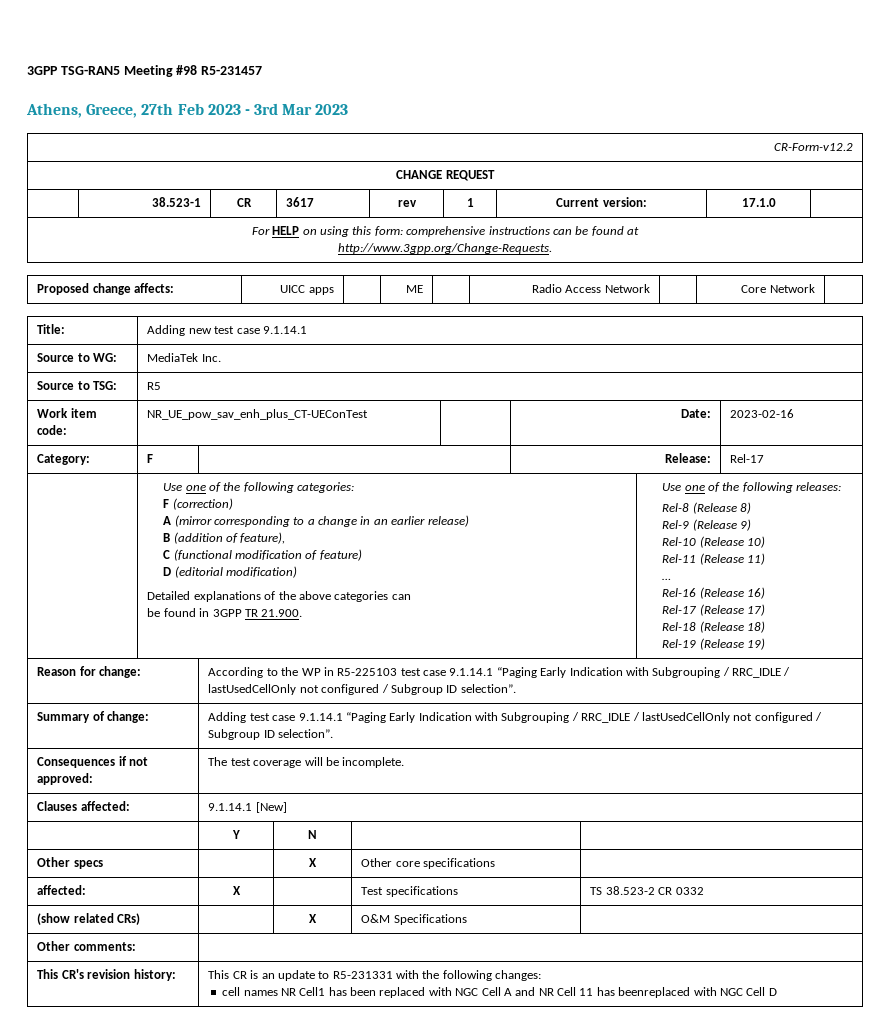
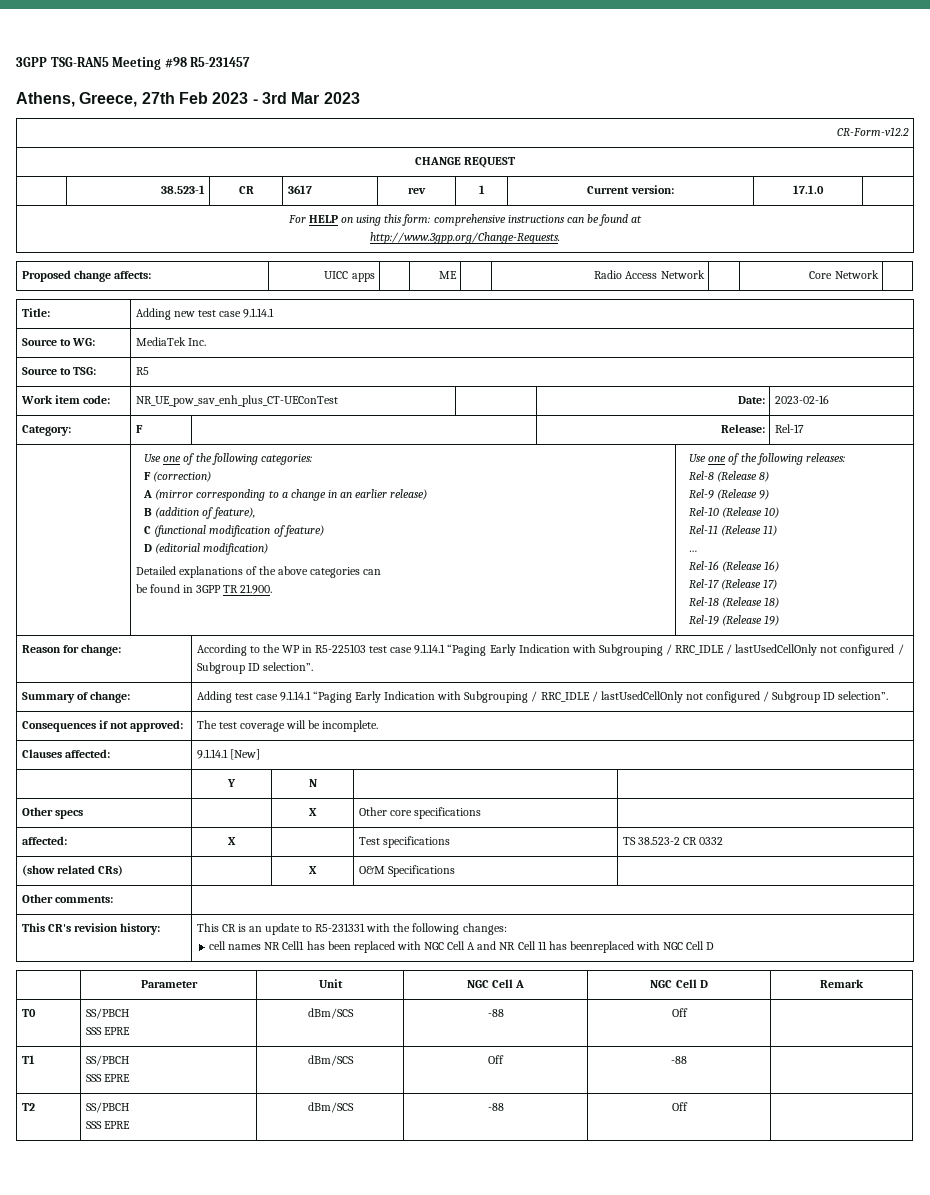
(777, 992) none -> [140,980,198,988] [318,979,343,988] [466,979,525,988] [650,979,708,988] [820,979,864,988] [21,1009,36,1017] [85,1008,129,1019] [85,1027,130,1035] [307,1008,354,1019] [487,1009,504,1017] [671,1008,688,1017] [21,1055,35,1064] [85,1055,129,1066] [85,1074,130,1082] [307,1055,354,1066] [488,1055,505,1064] [671,1056,687,1064] [21,1103,35,1111] [85,1102,129,1113] [85,1121,130,1129] [307,1102,354,1113] [487,1103,504,1111] [671,1102,688,1111] // | Parameter | Unit | NGC Cell A | NGC Cell D | Remark // T0 | SS/PBCH // SSS EPRE | dBm/SCS | -88 | Off | // T1 | SS/PBCH // SSS EPRE | dBm/SCS | Off | -88 | // T2 | SS/PBCH // SSS EPRE | dBm/SCS | -88 | Off |

